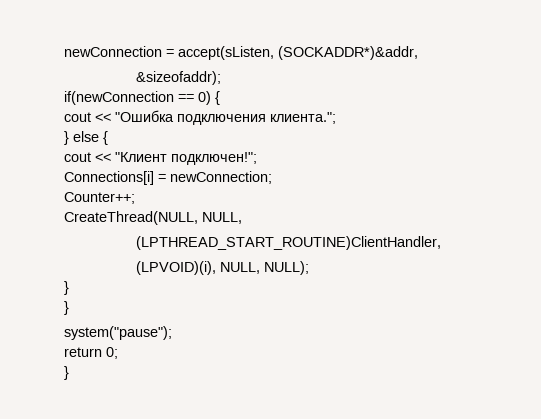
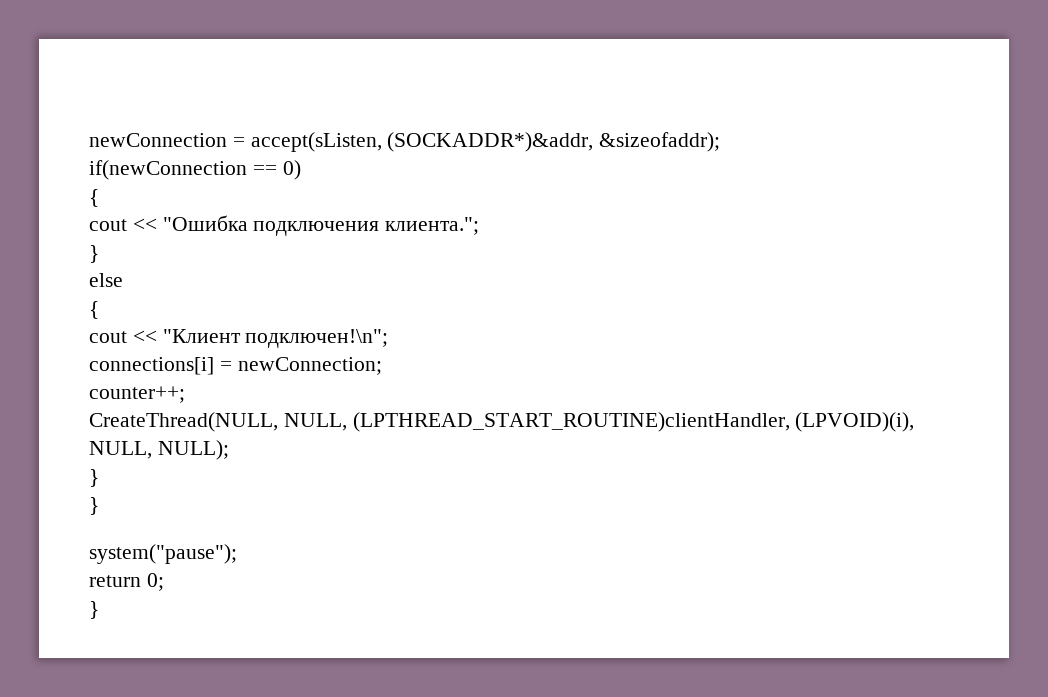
(418, 53) // -> (594, 142) none
(211, 98) none -> (301, 170) //
(69, 138) none -> (99, 254) //
(99, 136) none -> (123, 280) //
[171,152,257,165] [64,171,154,185] подключен!"; // Connections[i] -> [245,329,389,348] [89,357,214,375] подключен!\n"; // connections[i]
[64,192,135,204] Counter++; -> [89,386,185,403] counter++;
[135,236,441,250] // (LPTHREAD_START_ROUTINE)ClientHandler, // -> [352,412,790,432] (LPTHREAD_START_ROUTINE)сlientHandler,

